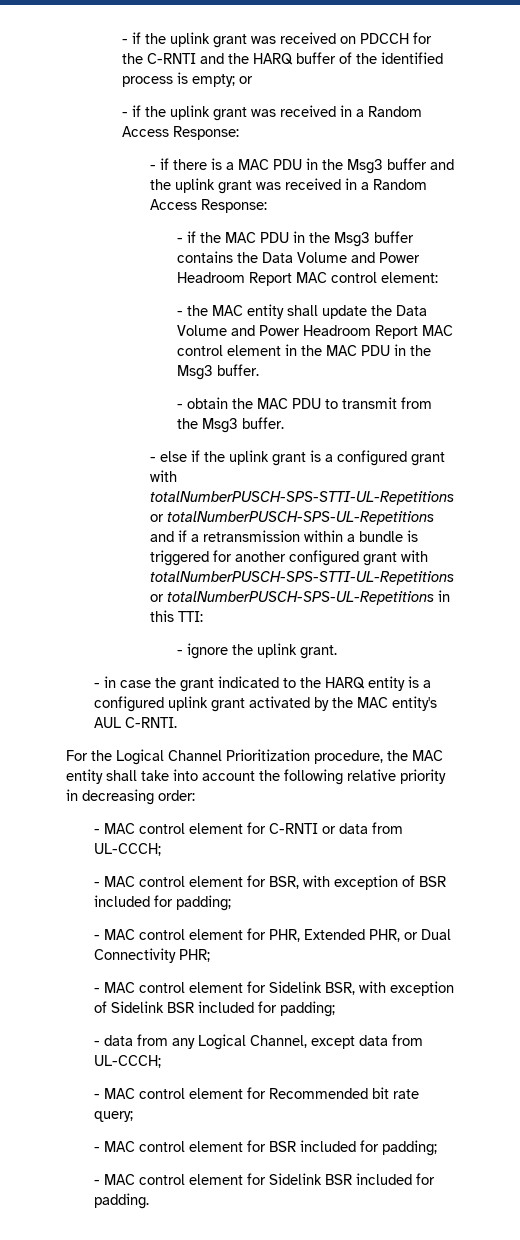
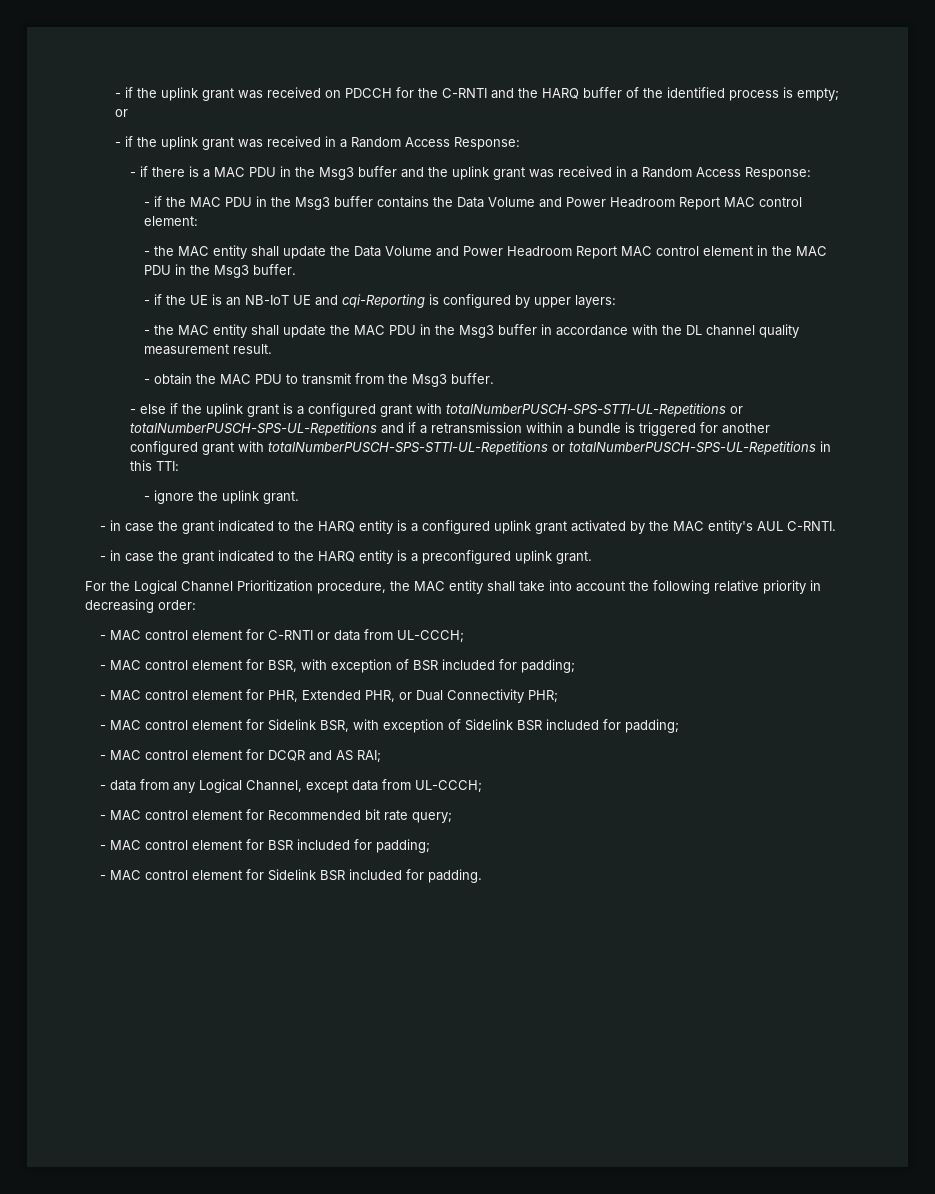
(260, 370) none -> [144,294,617,308] [144,324,800,338] [144,344,273,355] // - if the UE is an NB-IoT UE and cqi-Reporting is configured by upper layers: // - the MAC entity shall update the MAC PDU in the Msg3 buffer in accordance with the DL channel quality measurement result.
(177, 722) none -> [99,550,592,564] // - in case the grant indicated to the HARQ entity is a preconfigured uplink grant.
(335, 1009) none -> [99,749,381,763] // - MAC control element for DCQR and AS RAI;

